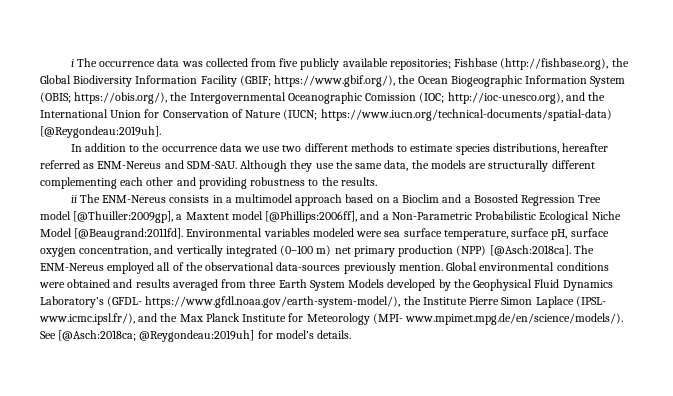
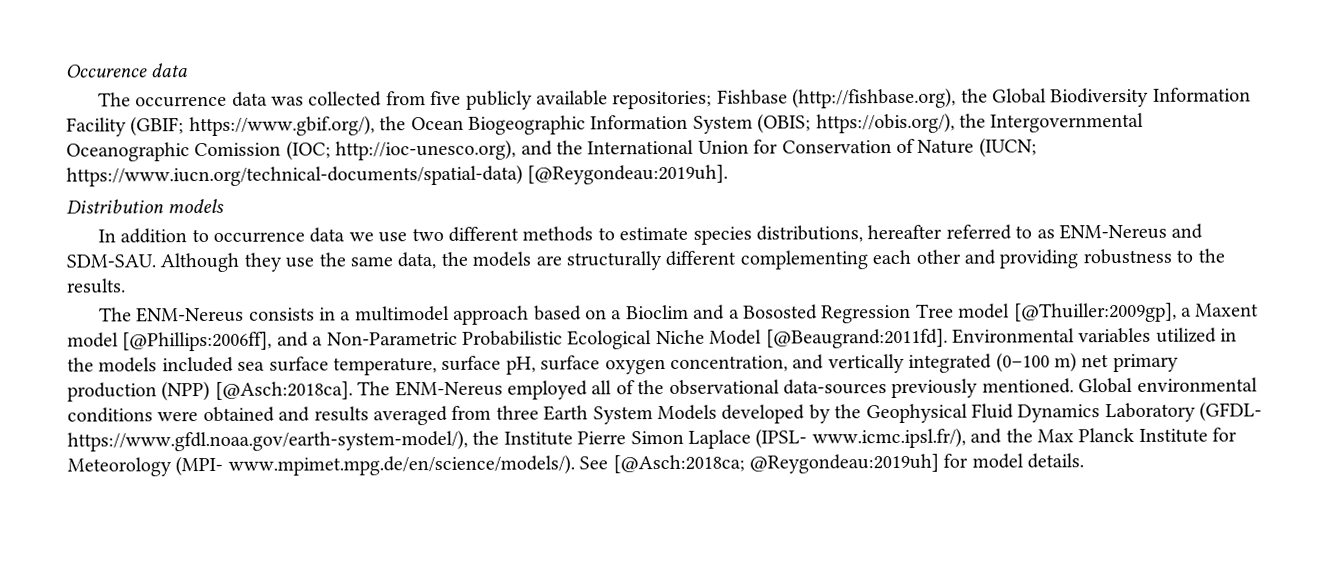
[70,59,74,67] i -> [66,63,189,78] Occurence data //
(161, 132) none -> [66,198,225,214] // Distribution models
[142,143,160,152] the -> (209, 235) none
(80, 164) none -> [1015,225,1033,239] to
[70,195,77,203] ii -> (126, 286) none
[185,212,229,220] Maxtent -> [1195,303,1260,317] Maxent
[312,228,383,237] modeled were -> [1155,327,1238,343] [67,356,234,373] utilized in the models included
[398,263,443,271] mention. -> [981,378,1074,394] mentioned.
[40,296,104,308] Laboratory’s -> [1104,402,1196,423] Laboratory
[275,330,314,339] model’s -> [971,453,1024,469] model

